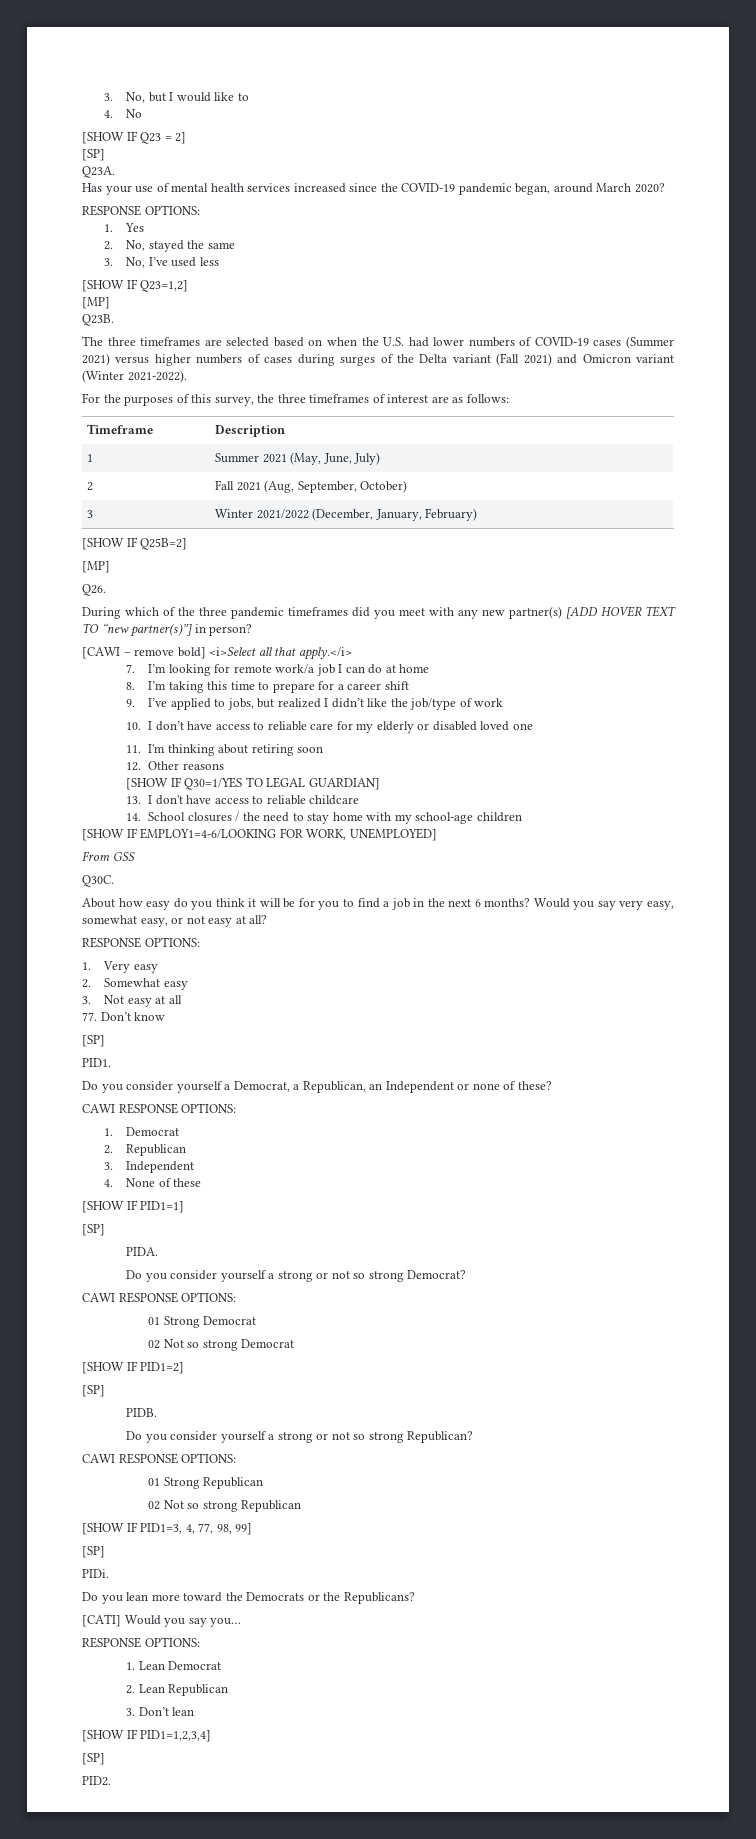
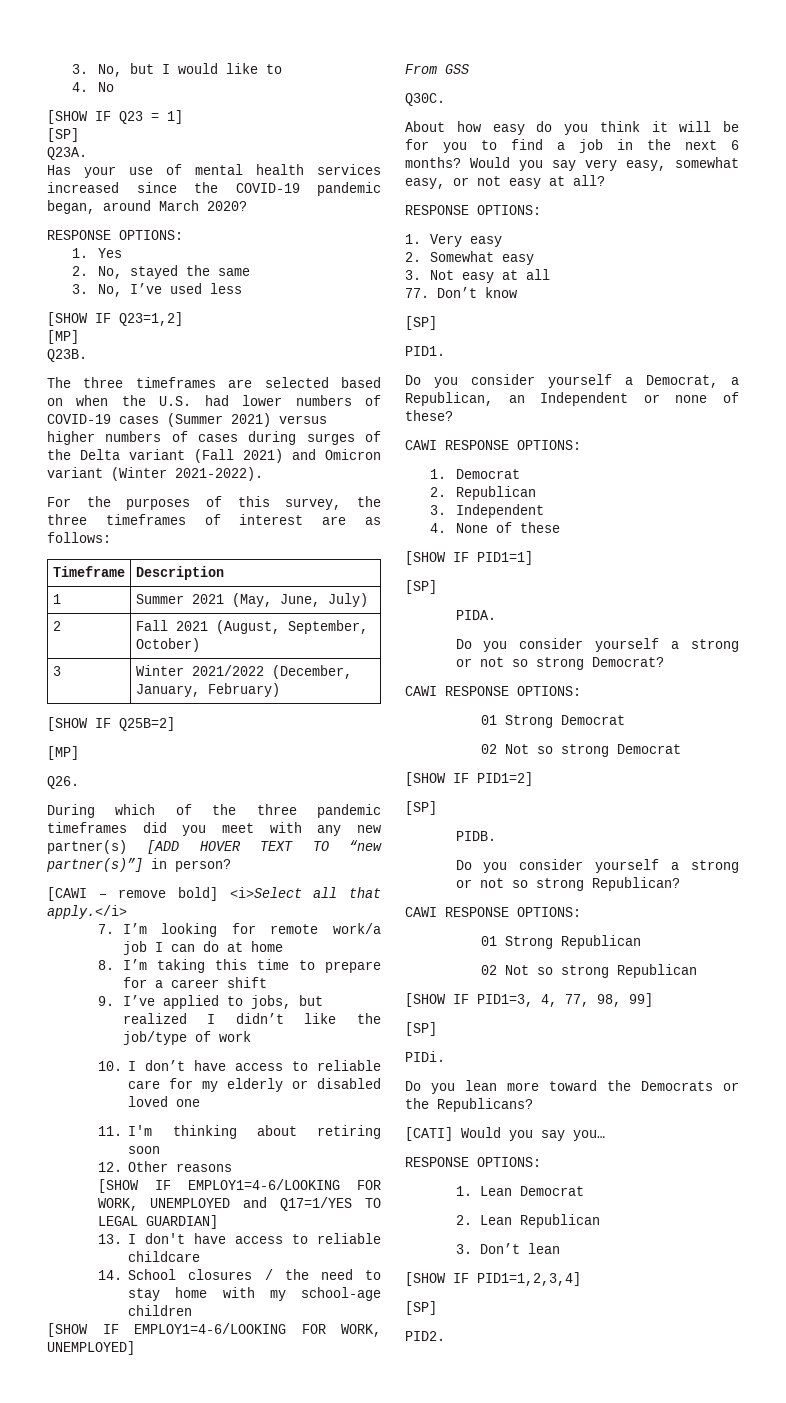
[175,132,187,144] 2] -> [167,110,183,124] 1]
[264,480,295,493] (Aug, -> [215,620,280,634] (August,
[184,777,243,790] Q30=1/YES -> [187,1179,381,1190] [97,1197,353,1211] EMPLOY1=4-6/LOOKING FOR WORK, UNEMPLOYED and Q17=1/YES

